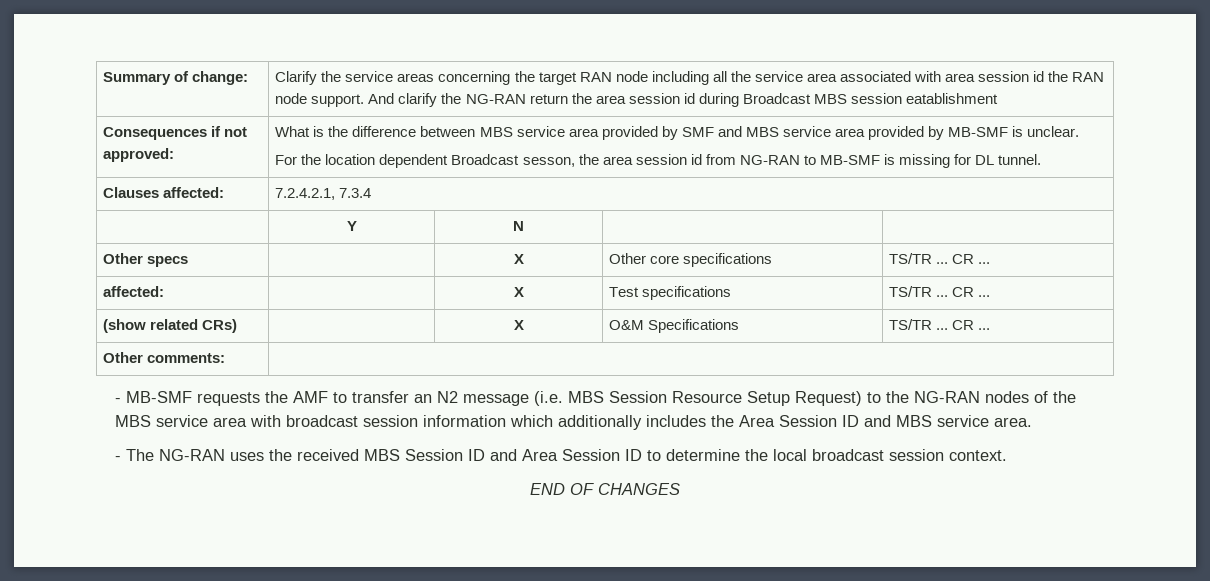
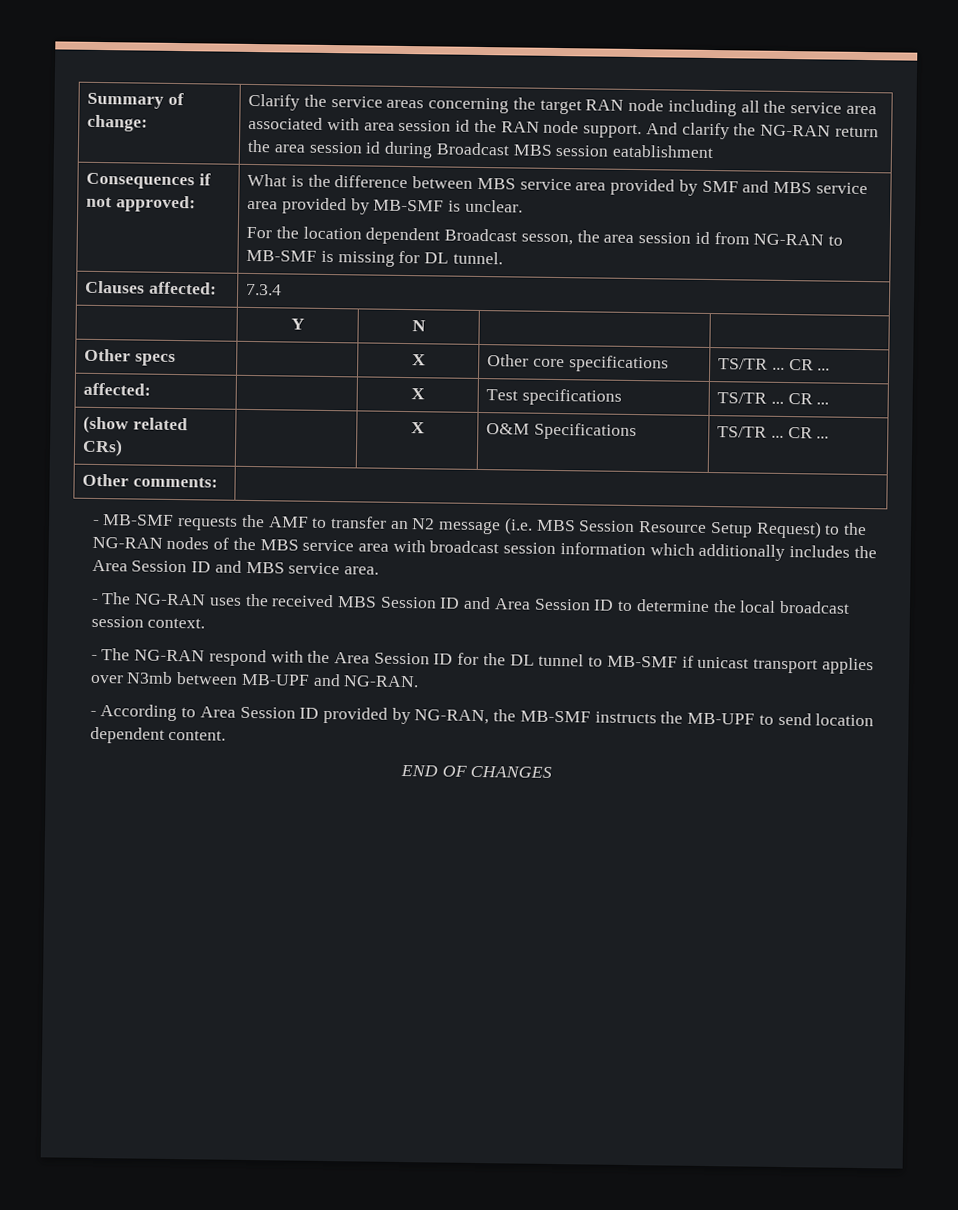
[275,188,336,200] 7.2.4.2.1, -> (217, 288) none
(1008, 455) none -> [90,648,874,675] [89,671,420,688] [89,704,875,727] [89,726,227,744] // - The NG-RAN respond with the Area Session ID for the DL tunnel to MB-SMF if unicast transport applies over N3mb between MB-UPF and NG-RAN. // - According to Area Session ID provided by NG-RAN, the MB-SMF instructs the MB-UPF to send location dependent content.

